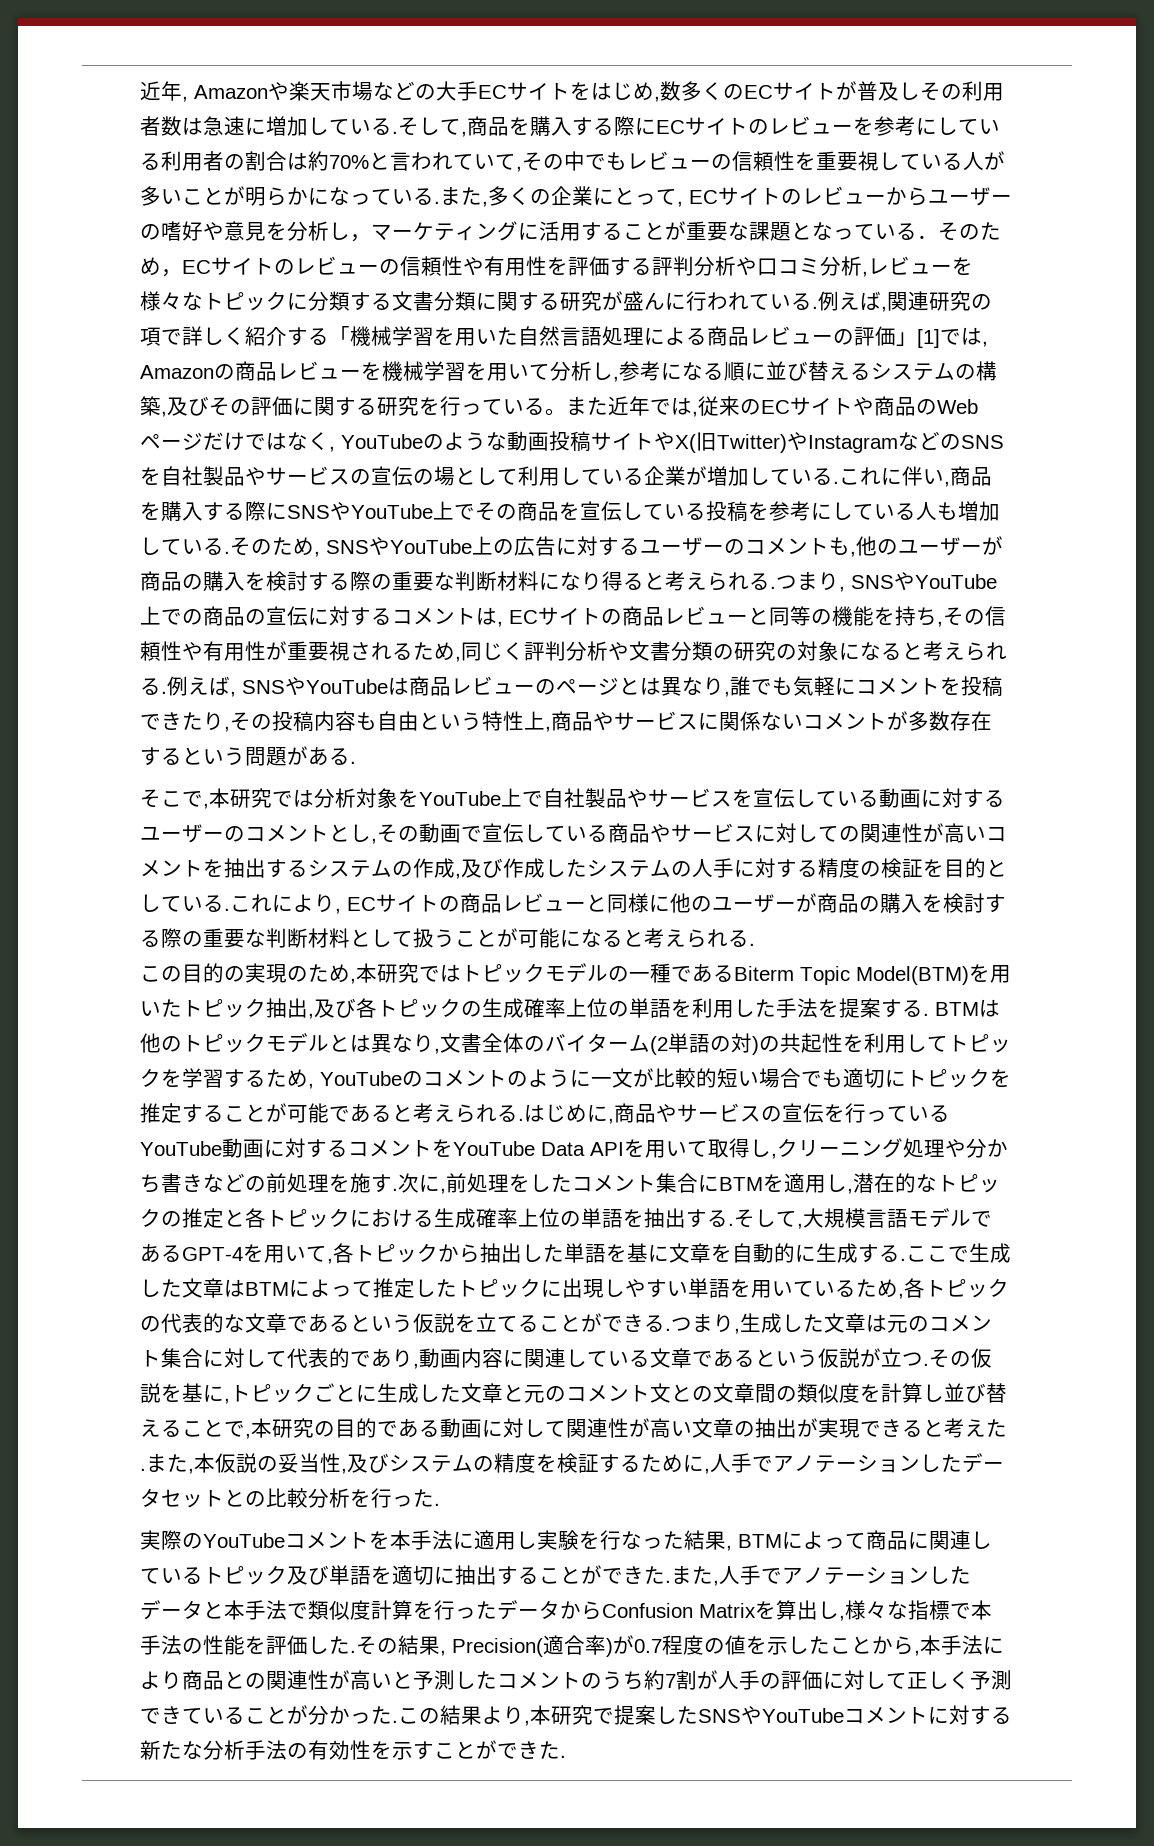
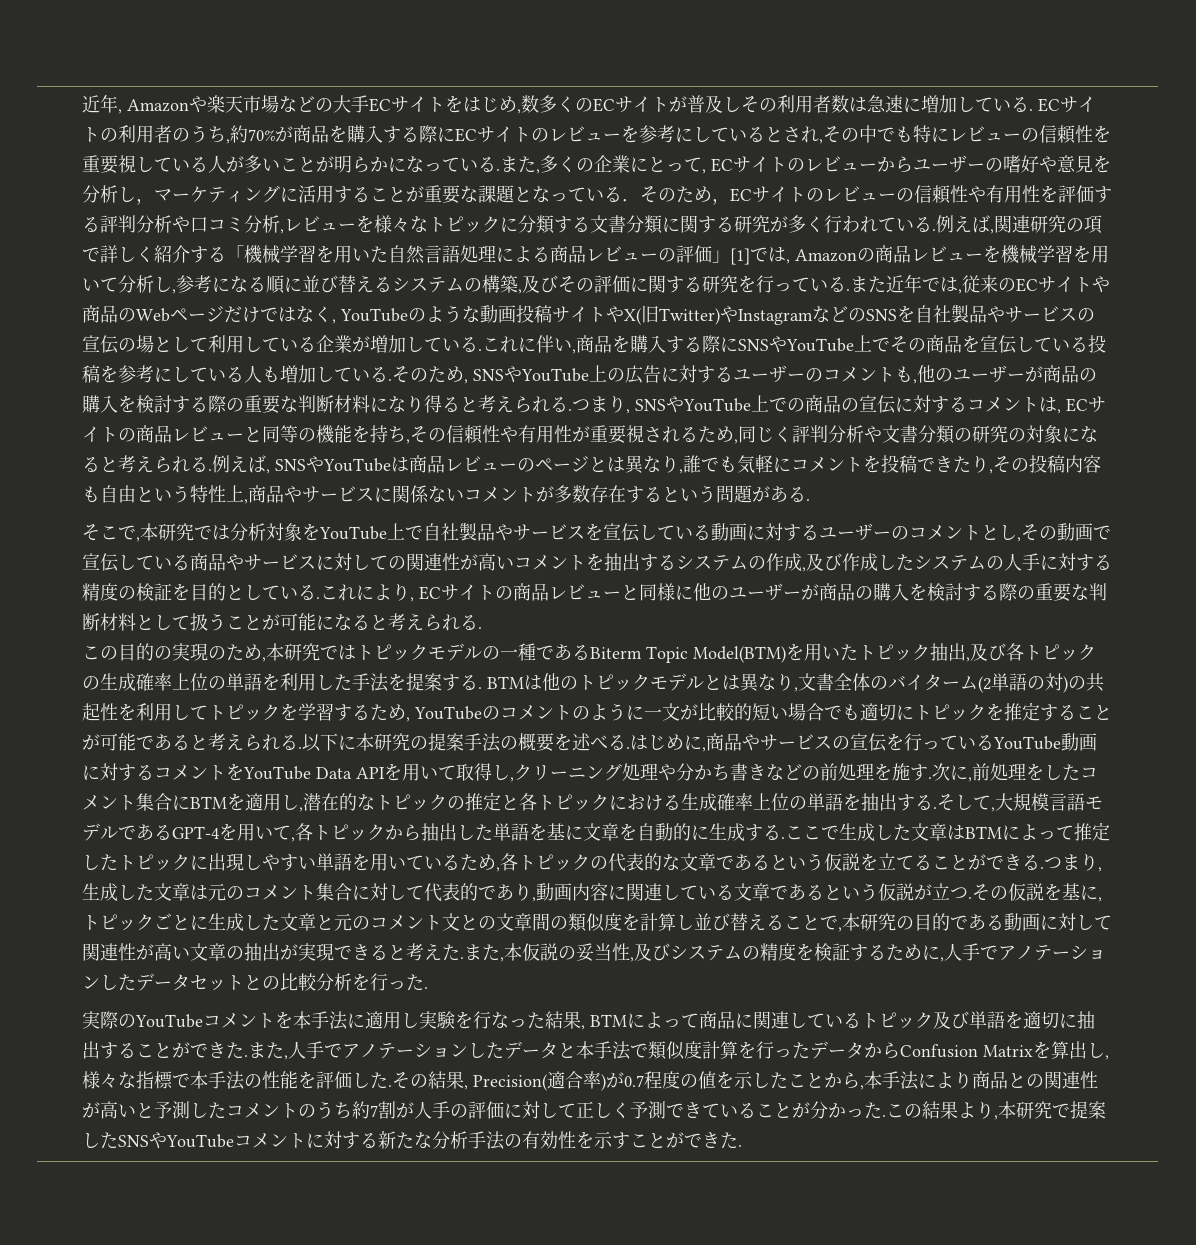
[398,117,468,137] そして, -> [1038,96,1097,113] [82,125,294,144] ECサイトの利用者のうち,約70%が
[161,151,517,171] 利用者の割合は約70%と言われていて -> [765,126,820,143] とされ
(628, 161) none -> [913,125,950,143] 特に
[623,291,687,311] 盛んに -> [788,215,825,233] 多く
[545,408,567,416] 。 -> [846,289,851,291] .
(525, 1119) none -> [302,733,631,752] 以下に本研究の提案手法の概要を述べる.

